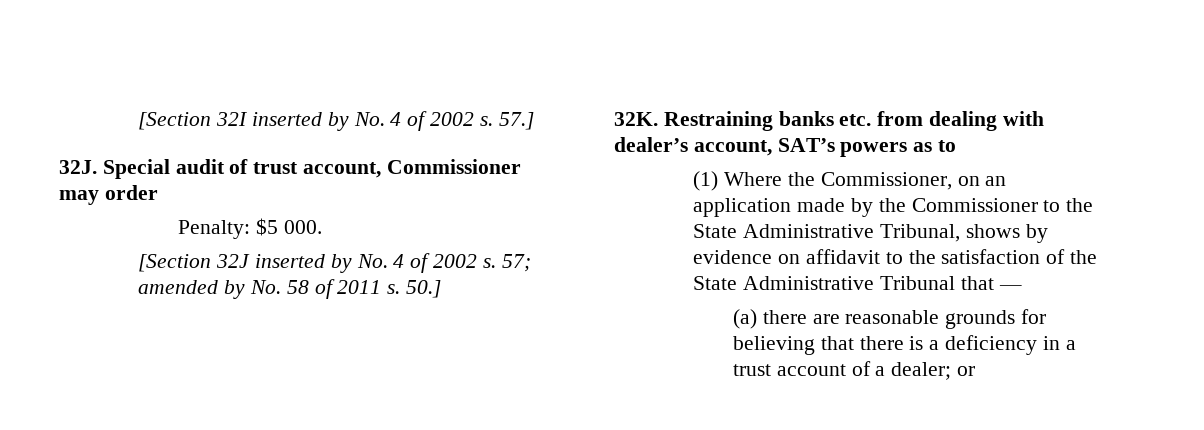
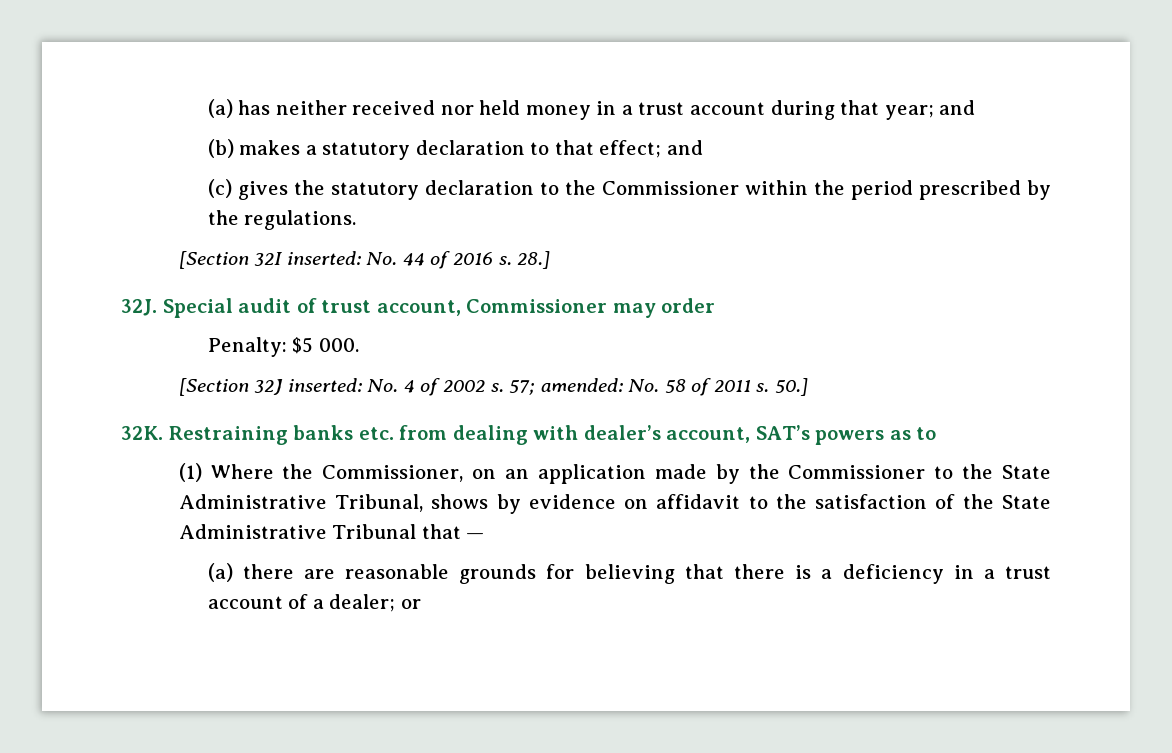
[138,111,534,131] [Section 32I inserted by No. 4 of 2002 s. 57.] -> [207,99,976,120] [207,139,703,160] [207,179,1051,200] [207,210,357,230] [178,251,551,269] (a) has neither received nor held money in a trust account during that year; and // (b) makes a statutory declaration to that effect; and // (c) gives the statutory declaration to the Commissioner within the period prescribed by the regulations. // [Section 32I inserted: No. 44 of 2016 s. 28.]
[254,254,352,273] inserted by -> [287,378,362,392] inserted:
[138,280,246,299] amended by -> [540,378,623,392] amended:

